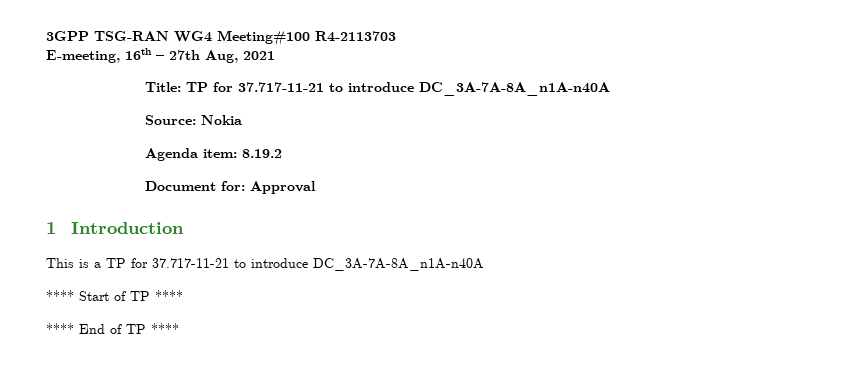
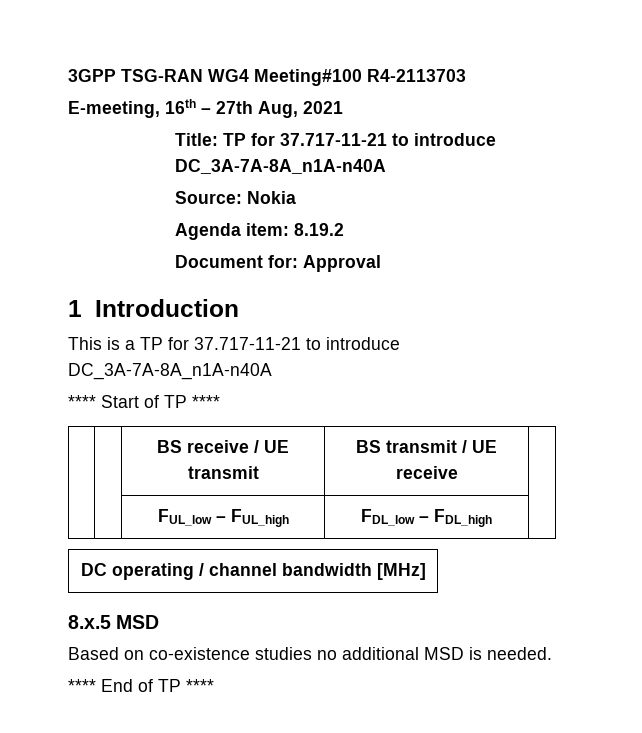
(183, 295) none -> [157,440,289,453] [187,466,259,479] [356,440,497,453] [395,466,458,479] [157,509,289,527] [361,509,492,527] [80,563,426,580] [68,615,160,629] [68,647,552,660] // | | BS receive / UE transmit | BS transmit / UE receive | // | | FUL_low – FUL_high | FDL_low – FDL_high | // DC operating / channel bandwidth [MHz] // 8.x.5 MSD // Based on co-existence studies no additional MSD is needed.

